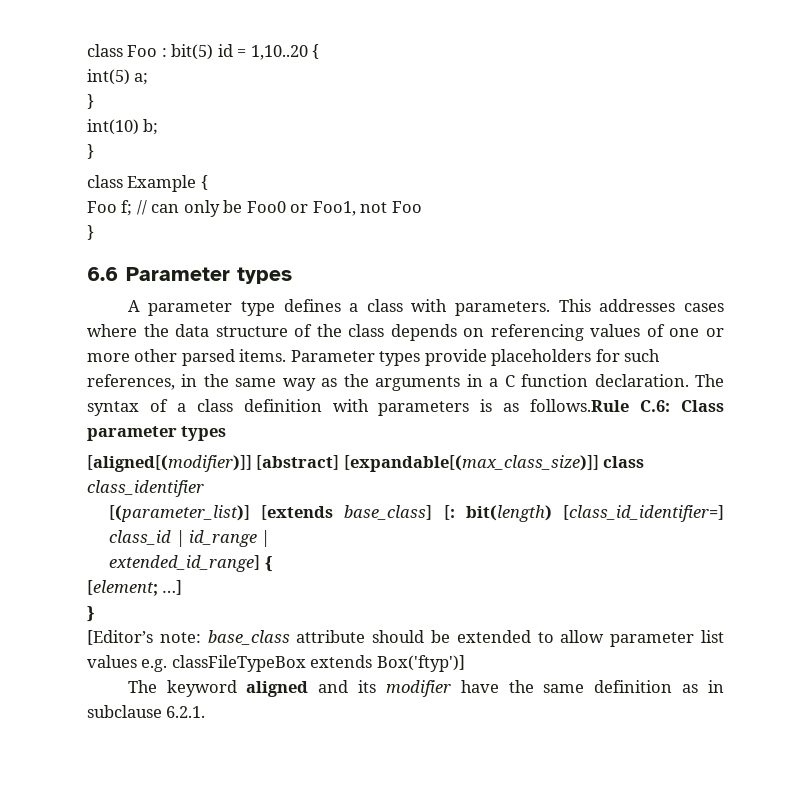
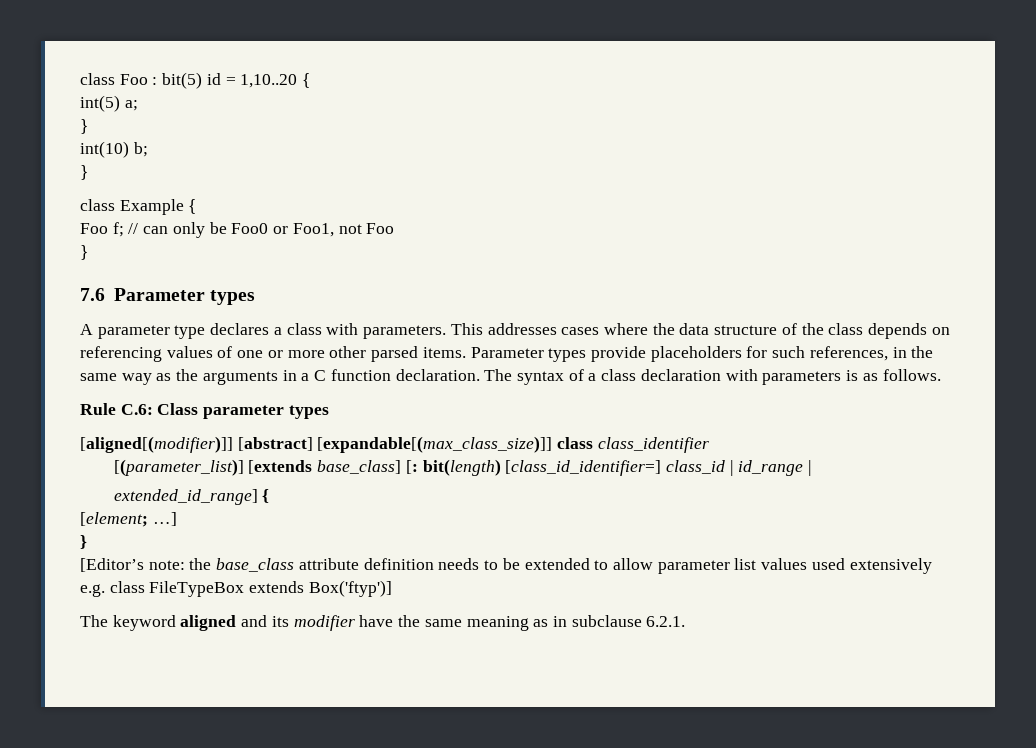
[87,267,118,281] 6.6 -> [80,288,105,301] 7.6
[283,299,341,312] defines -> [210,323,270,335] declares
[243,399,322,412] definition -> [640,369,721,381] declaration
[530,399,630,412] follows.Rule -> [882,369,941,381] [80,403,116,415] follows. // Rule
(201, 637) none -> [189,558,212,570] the
[372,630,425,643] should -> [363,558,499,570] definition needs to
[141,655,306,672] e.g. classFileTypeBox -> [811,558,932,574] [80,581,245,597] used extensively e.g. class FileTypeBox
[594,680,673,693] definition -> [466,616,529,631] meaning

